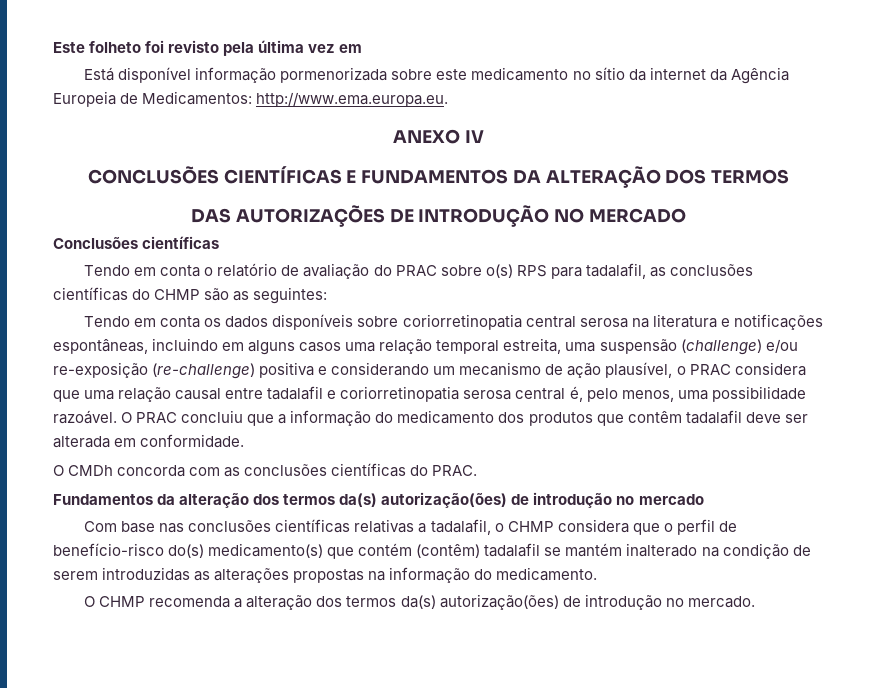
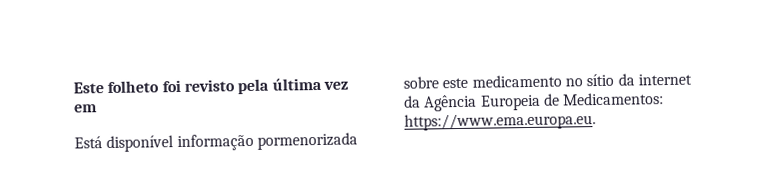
[256,92,449,107] [393,129,484,144] [87,166,790,188] [191,205,686,227] [53,236,220,249] [84,263,753,279] [53,287,328,304] [84,314,823,330] [53,338,798,355] [53,362,806,379] [53,386,806,402] [53,410,808,426] [53,434,245,448] [53,463,478,477] [53,492,704,508] [84,519,737,535] [53,543,811,559] [53,567,598,583] [84,594,755,610] http://www.ema.europa.eu. // ANEXO IV // CONCLUSÕES CIENTÍFICAS E FUNDAMENTOS DA ALTERAÇÃO DOS TERMOS // DAS AUTORIZAÇÕES DE INTRODUÇÃO NO MERCADO // Conclusões científicas // Tendo em conta o relatório de avaliação do PRAC sobre o(s) RPS para tadalafil, as conclusões científicas do CHMP são as seguintes: // Tendo em conta os dados disponíveis sobre coriorretinopatia central serosa na literatura e notificações espontâneas, incluindo em alguns casos uma relação temporal estreita, uma suspensão (challenge) e/ou re-exposição (re-challenge) positiva e considerando um mecanismo de ação plausível, o PRAC considera que uma relação causal entre tadalafil e coriorretinopatia serosa central é, pelo menos, uma possibilidade razoável. O PRAC concluiu que a informação do medicamento dos produtos que contêm tadalafil deve ser alterada em conformidade. // O CMDh concorda com as conclusões científicas do PRAC. // Fundamentos da alteração dos termos da(s) autorização(ões) de introdução no mercado // Com base nas conclusões científicas relativas a tadalafil, o CHMP considera que o perfil de benefício-risco do(s) medicamento(s) que contém (contêm) tadalafil se mantém inalterado na condição de serem introduzidas as alterações propostas na informação do medicamento. // O CHMP recomenda a alteração dos termos da(s) autorização(ões) de introdução no mercado. -> [404,112,596,131] https://www.ema.europa.eu.

